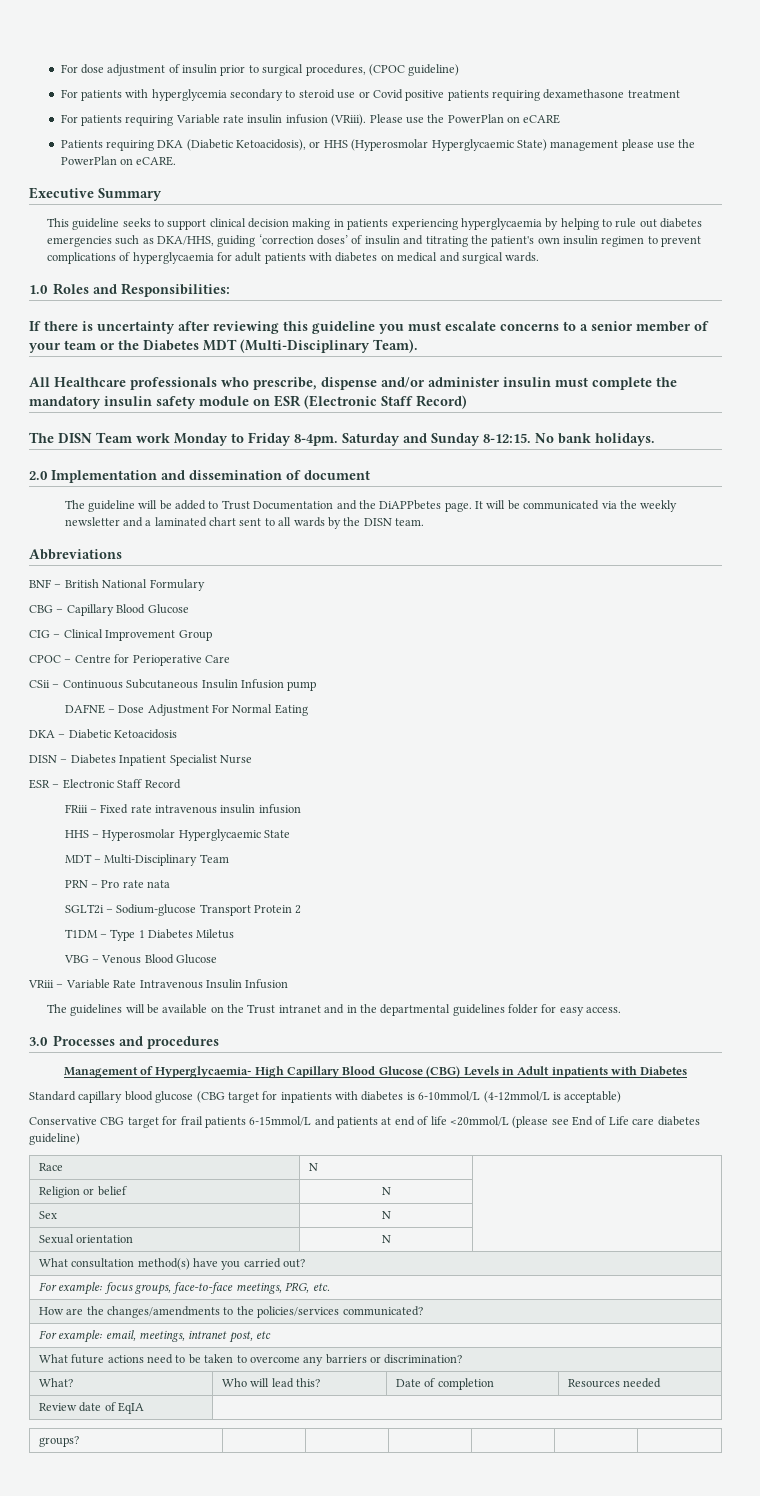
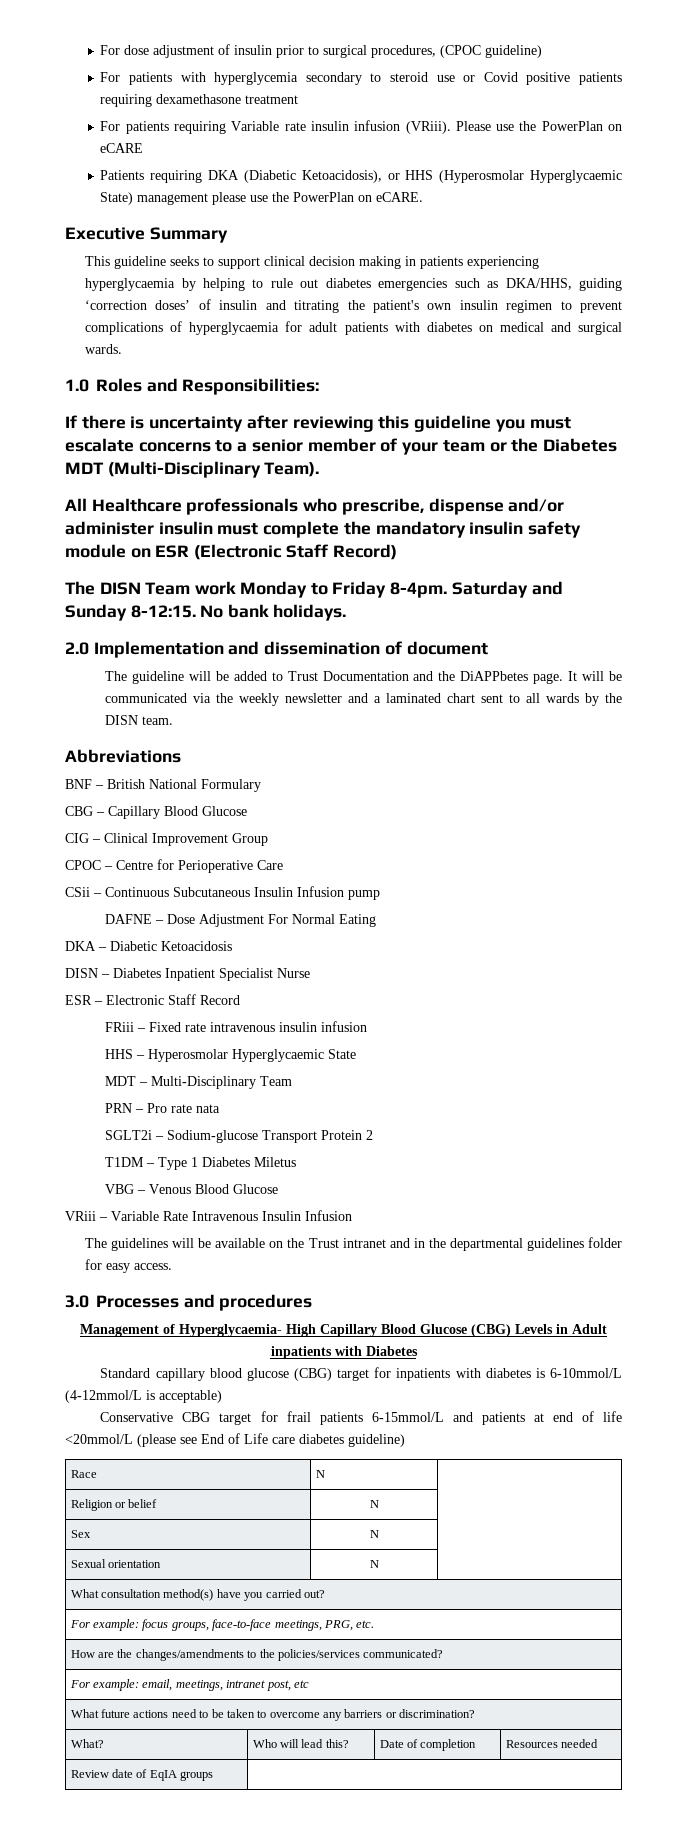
[196,1091,225,1103] (CBG -> [293,1368,332,1381] (CBG)
[38,1436,79,1447] | // groups? | | | | | -> [180,1771,214,1781] groups

